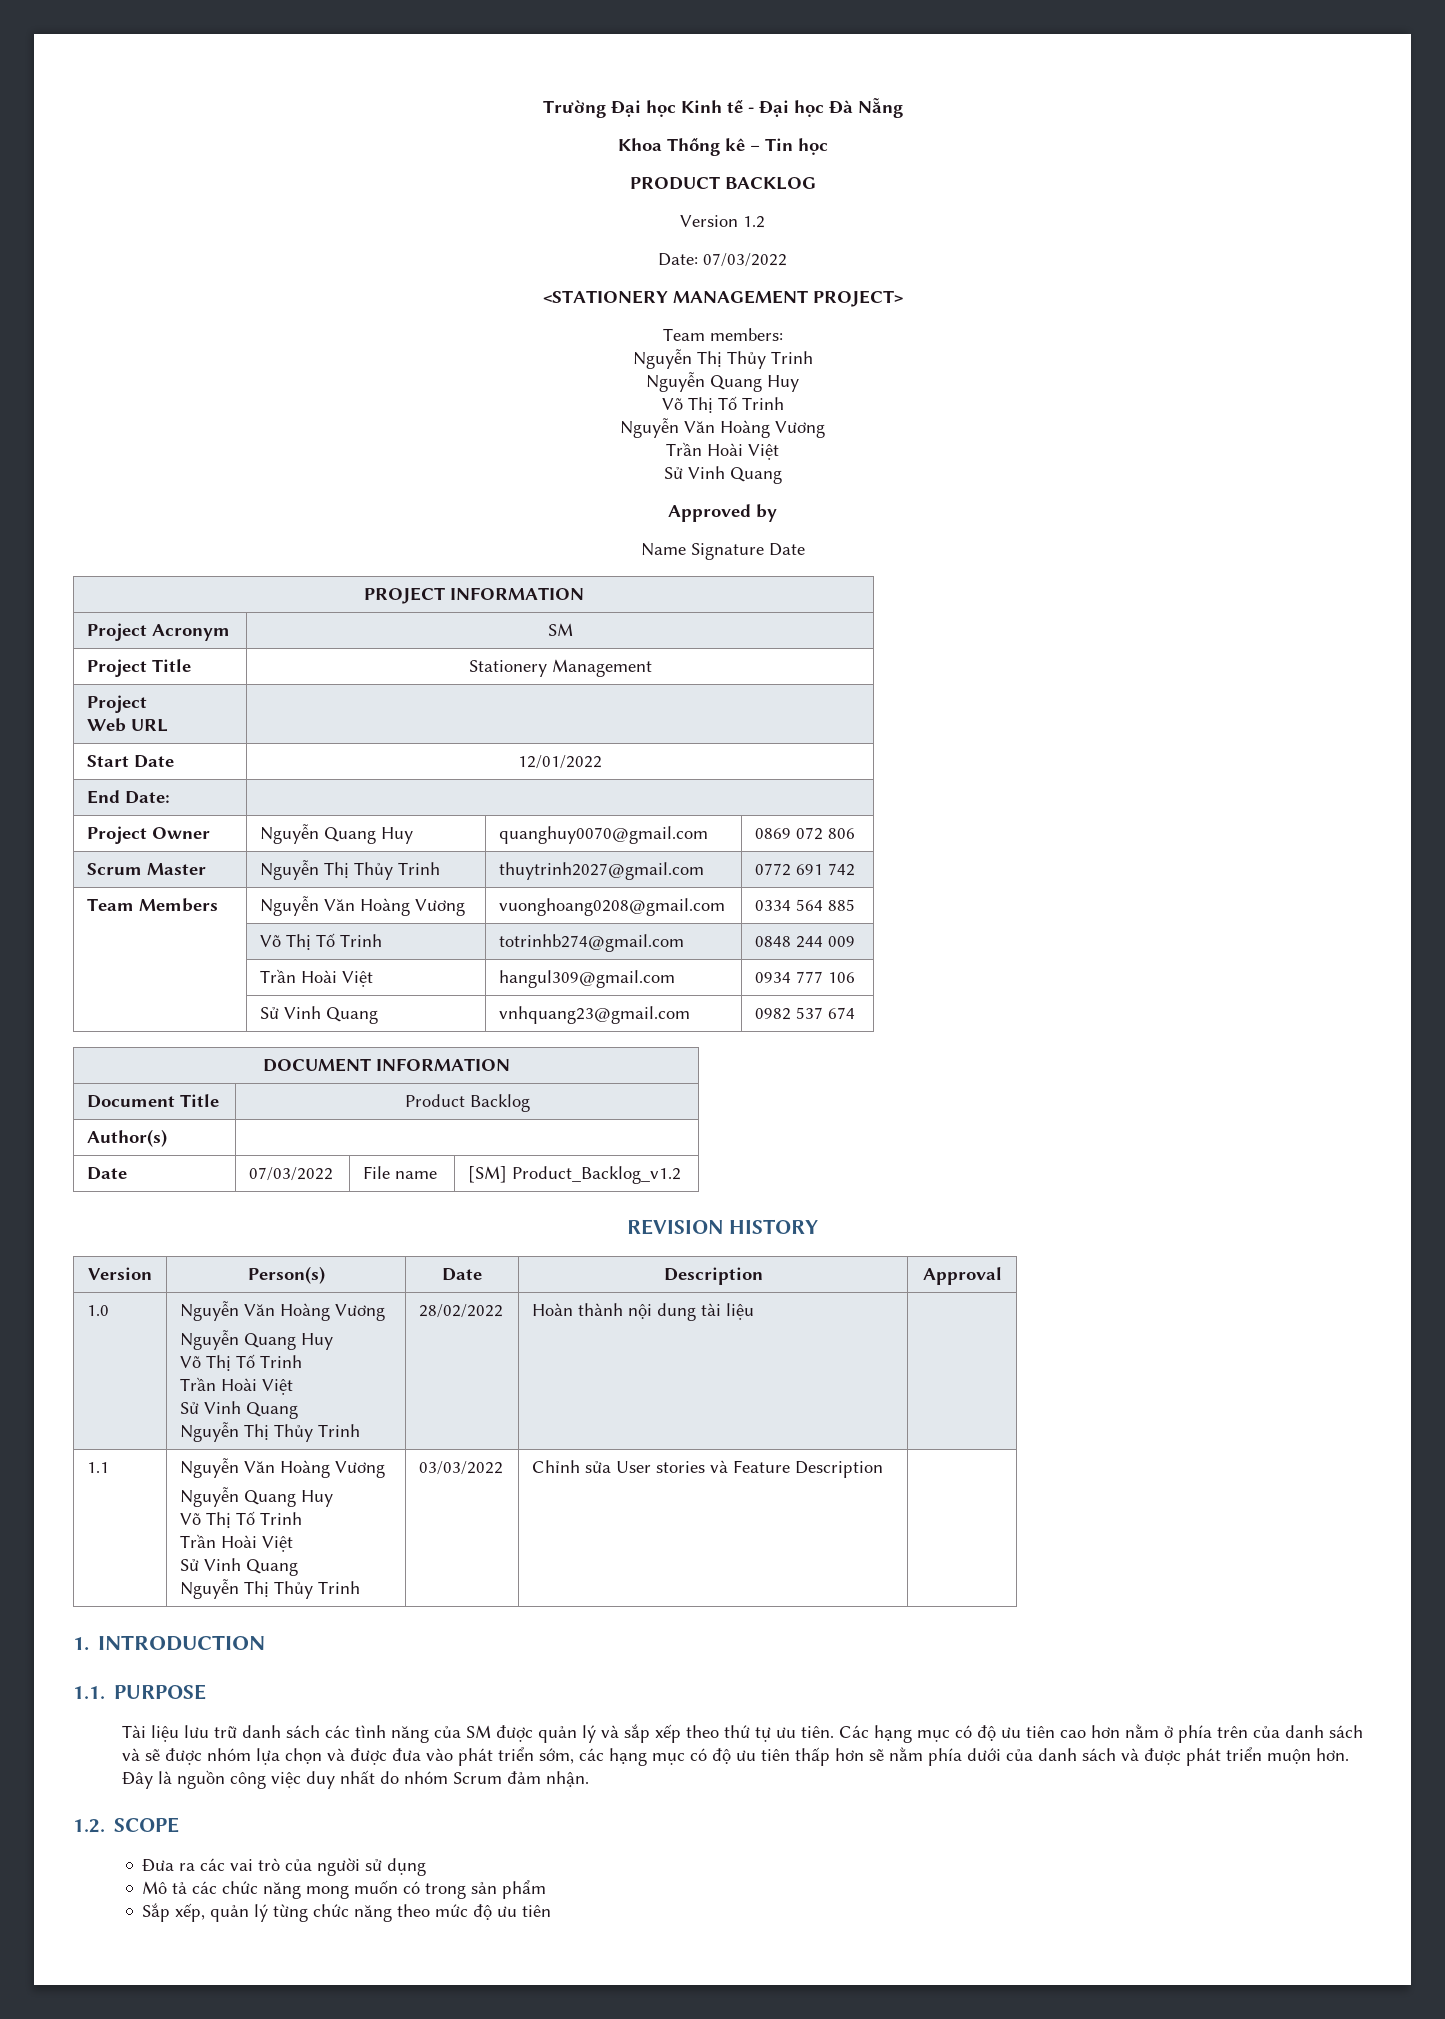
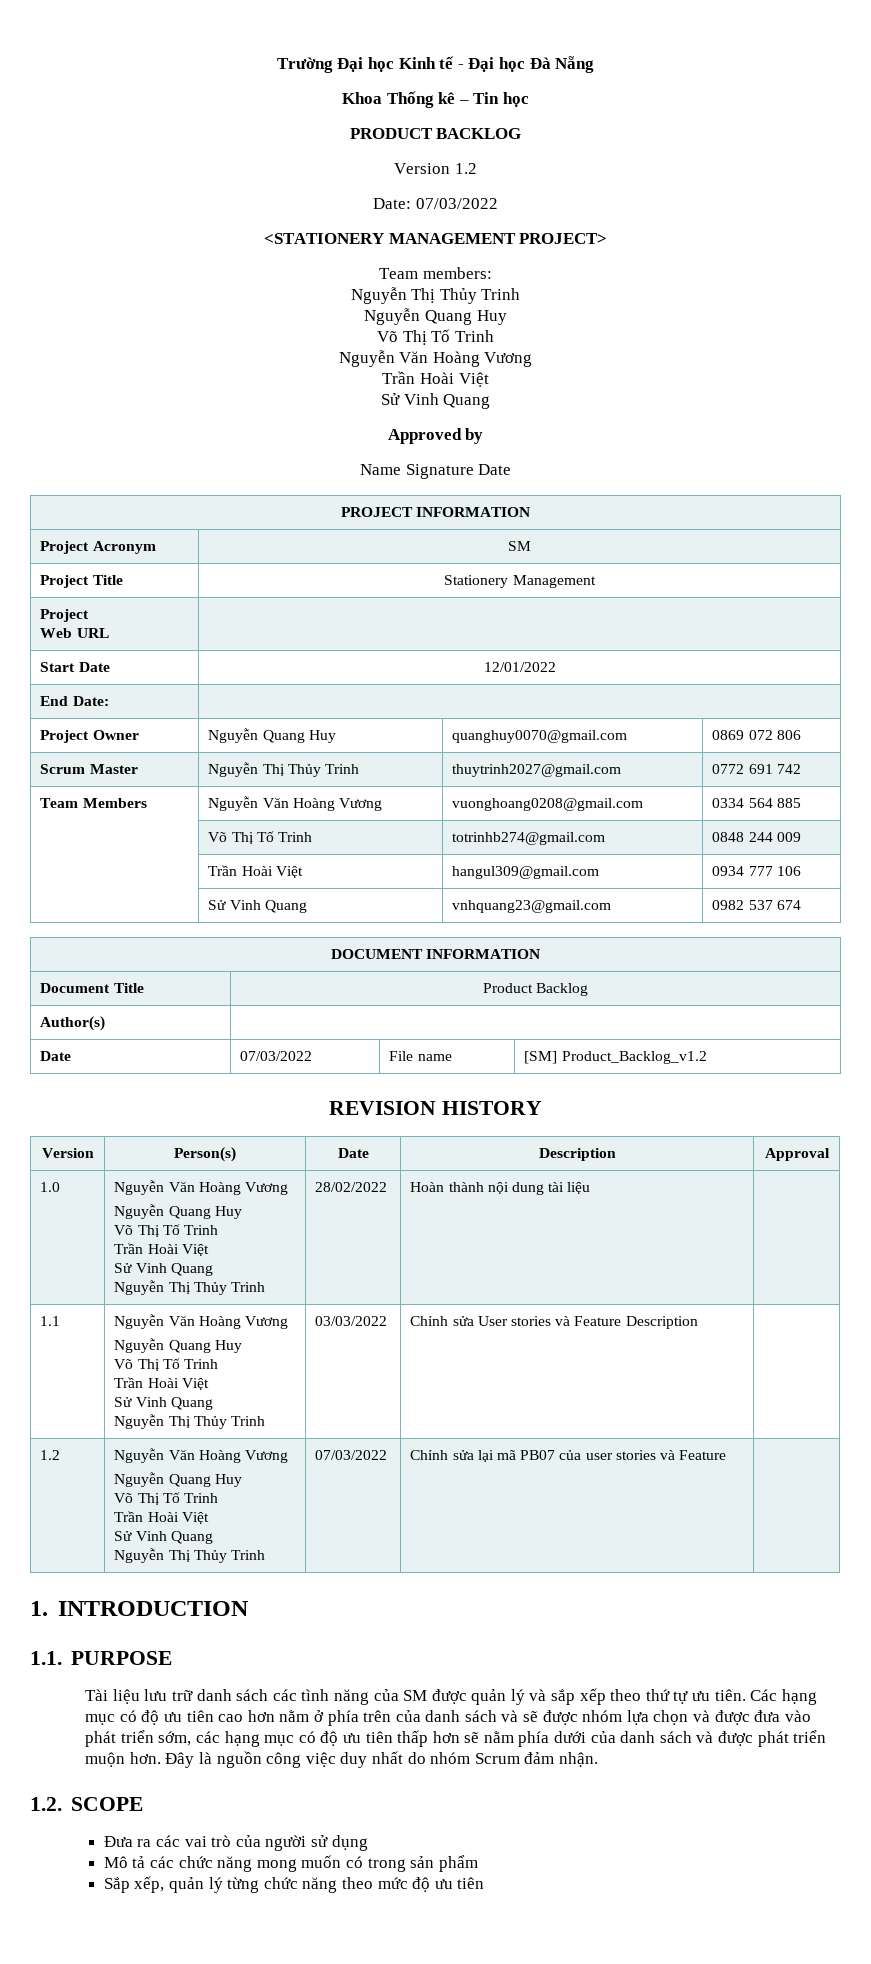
(884, 1469) none -> [40,1450,61,1460] [114,1448,288,1463] [114,1472,242,1487] [114,1492,218,1505] [114,1511,209,1524] [114,1531,213,1544] [114,1548,265,1563] [315,1450,388,1460] [410,1450,727,1462] // 1.2 | Nguyễn Văn Hoàng Vương // Nguyễn Quang Huy // Võ Thị Tố Trinh // Trần Hoài Việt // Sử Vinh Quang // Nguyễn Thị Thủy Trinh | 07/03/2022 | Chỉnh sửa lại mã PB07 của user stories và Feature |

